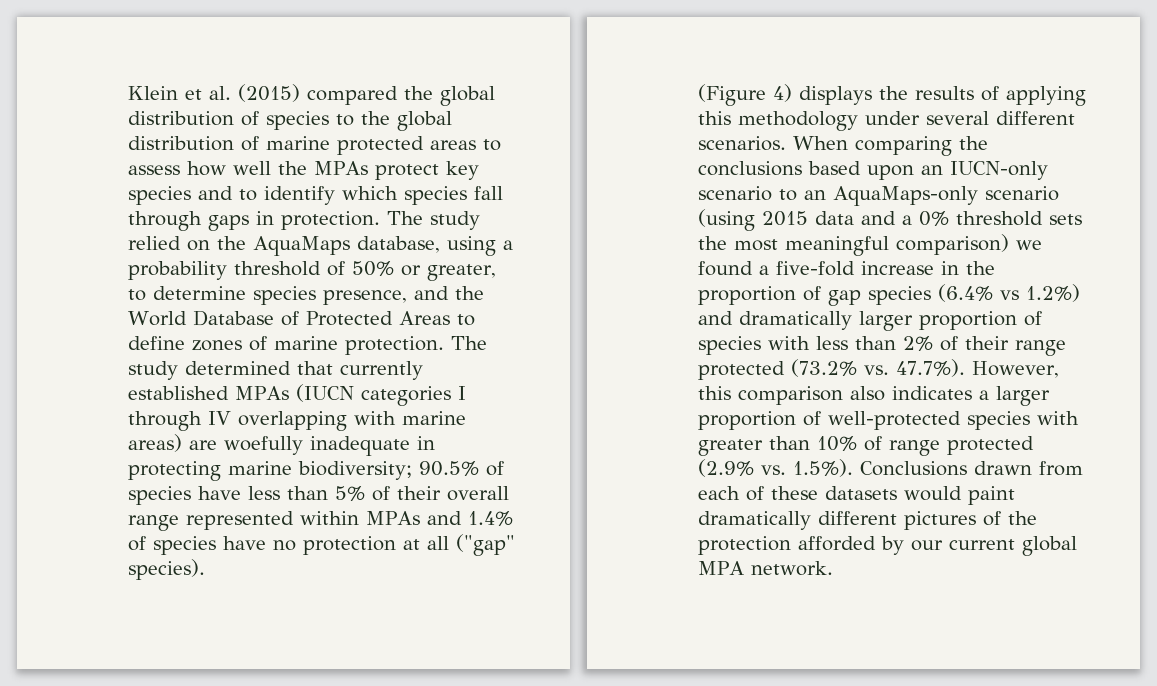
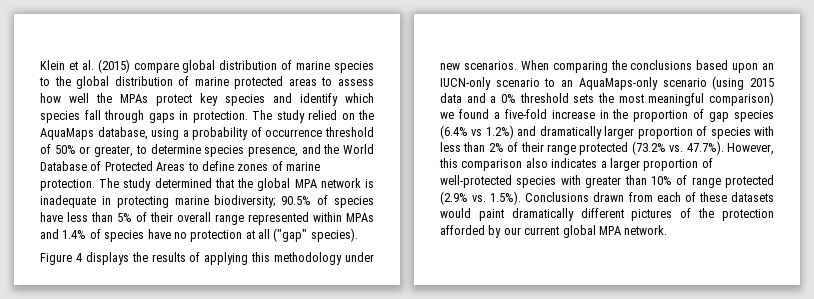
[307,86,495,106] [128,111,259,126] compared the global distribution of -> [133,60,331,73] compare global distribution of marine
[239,189,257,201] to -> (292, 98) none
(227, 270) none -> [250,127,323,137] of occurrence
[340,361,423,380] [128,384,466,406] [128,411,466,431] [128,434,303,455] currently established MPAs (IUCN categories I through IV overlapping with marine areas) are woefully -> [237,178,375,191] the global MPA network is
[698,84,792,106] (Figure 4) -> [40,253,82,265] Figure 4
[926,111,1075,125] several different -> [440,63,460,70] new

